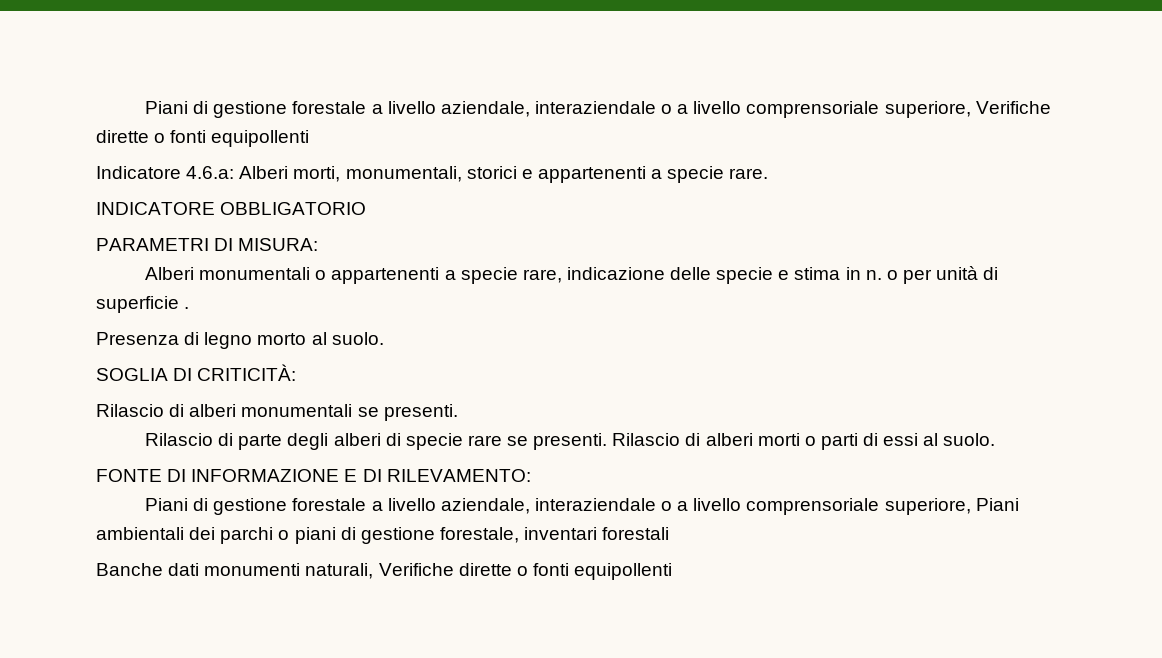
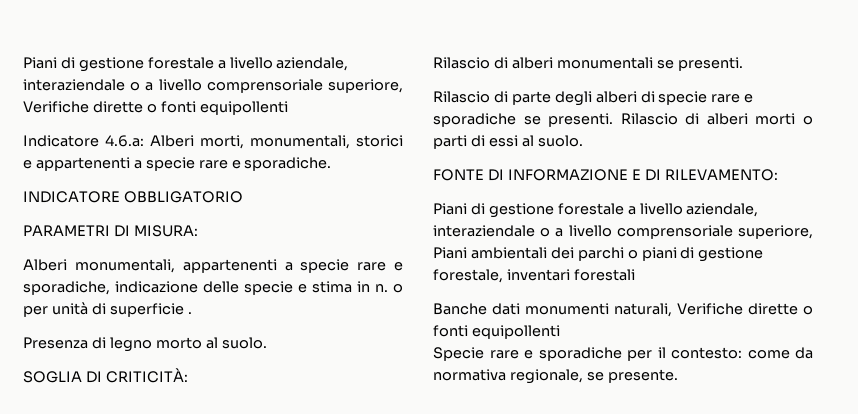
[729,168,769,179] rare. -> [198,157,332,171] rare e sporadiche.
[199,267,562,284] monumentali o appartenenti a specie rare, -> [74,259,403,273] [23,281,110,295] monumentali, appartenenti a specie rare e sporadiche,
(502, 440) none -> [744,94,754,103] [433,113,516,127] e sporadiche
(673, 571) none -> [433,347,813,361] [433,369,678,384] // Specie rare e sporadiche per il contesto: come da normativa regionale, se presente.

